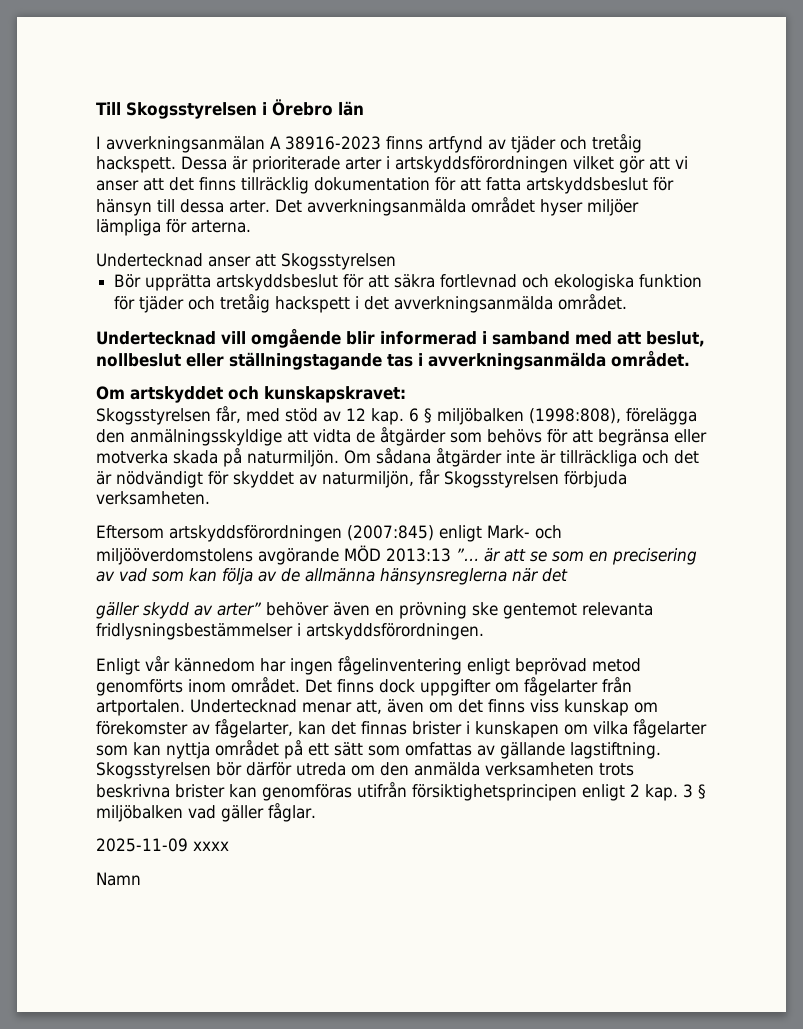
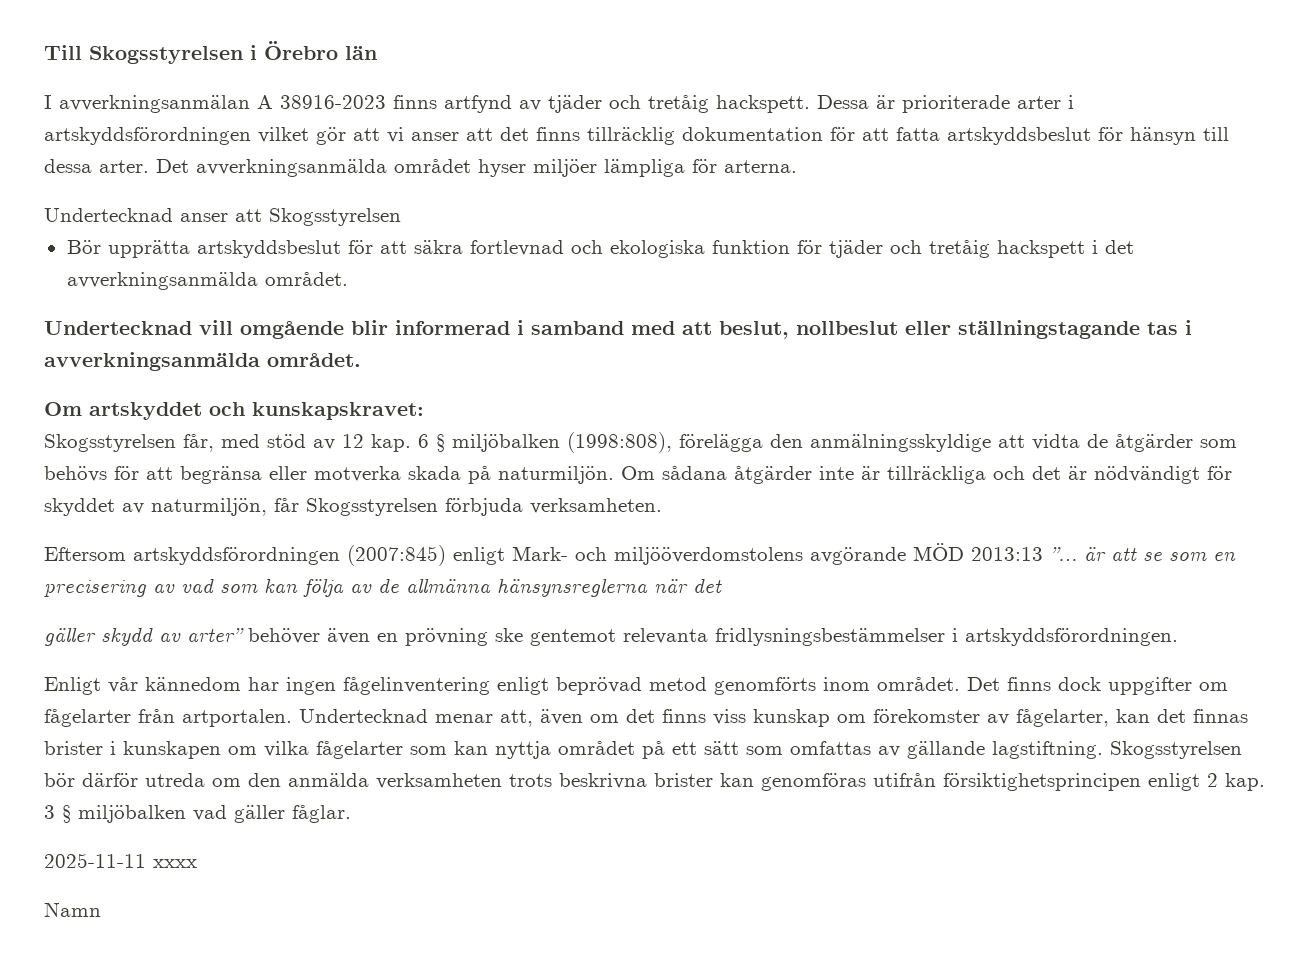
[96,838,188,852] 2025-11-09 -> [44,853,146,868] 2025-11-11

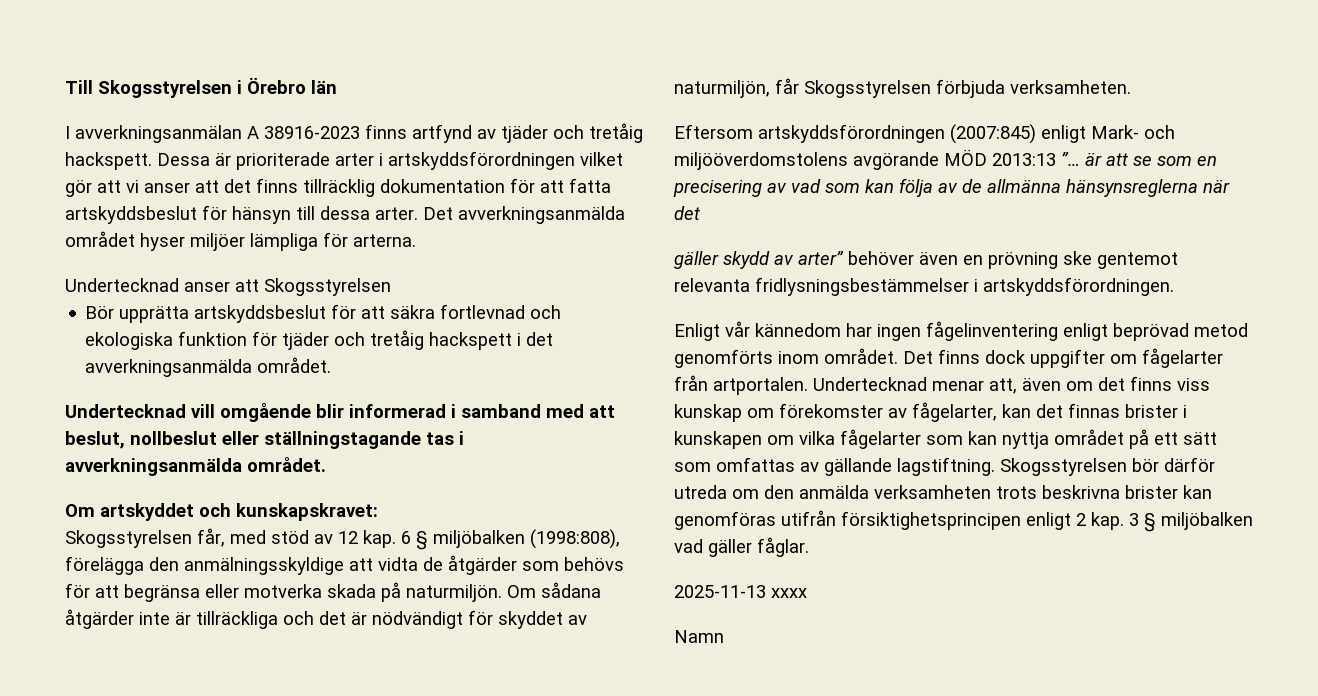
[44,853,146,868] 2025-11-11 -> [674,585,766,598] 2025-11-13

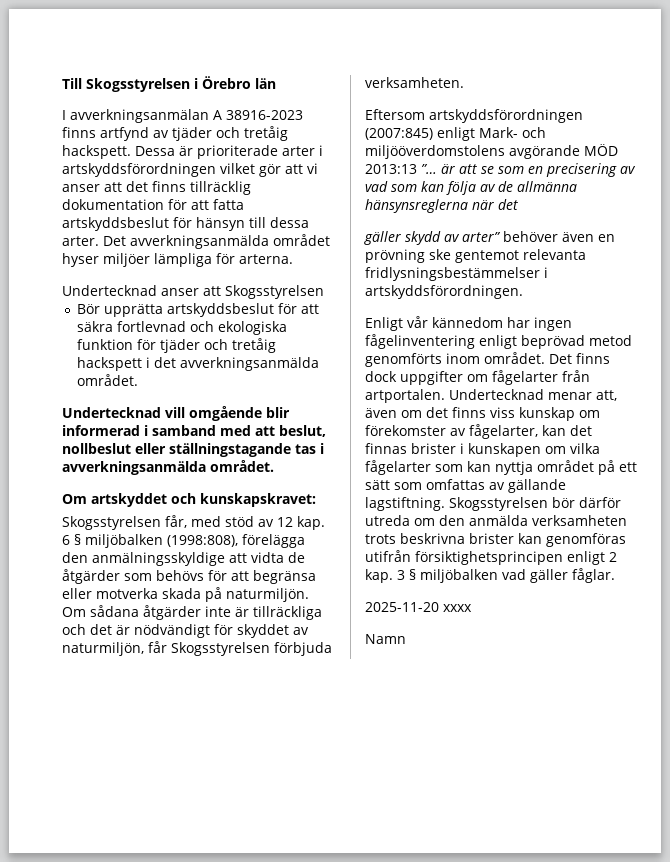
[674,585,766,598] 2025-11-13 -> [365,602,439,612] 2025-11-20

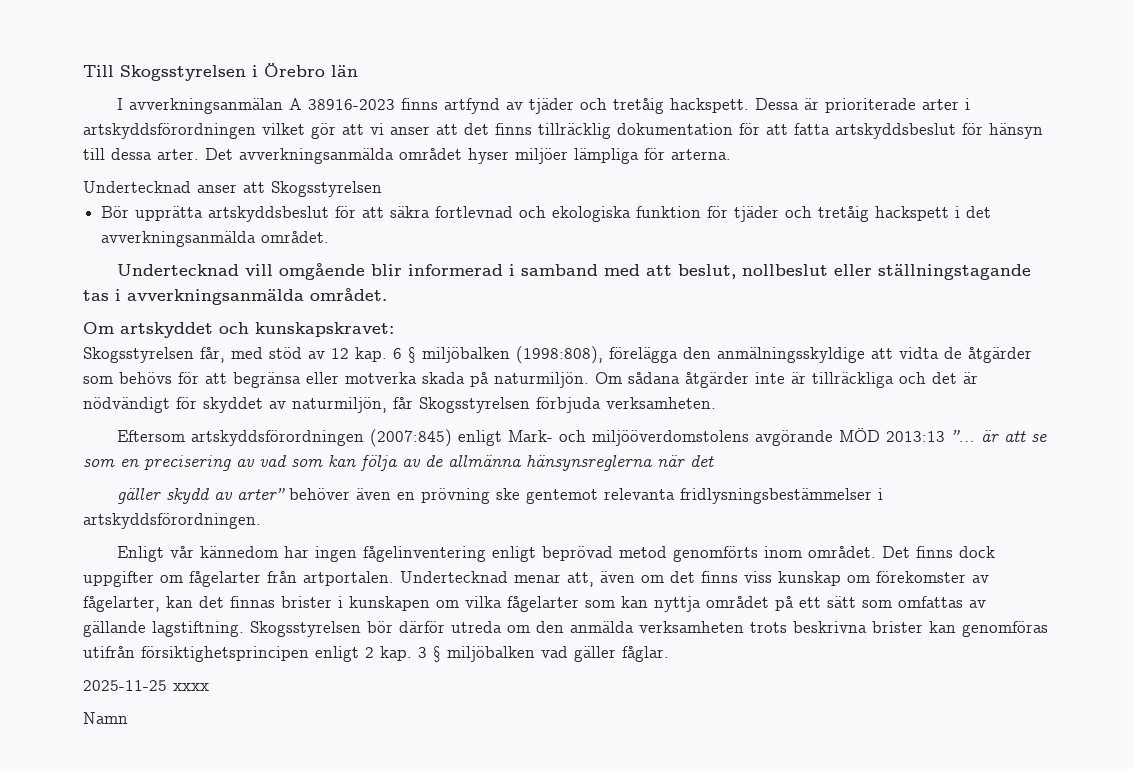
[365,602,439,612] 2025-11-20 -> [83,680,167,691] 2025-11-25

